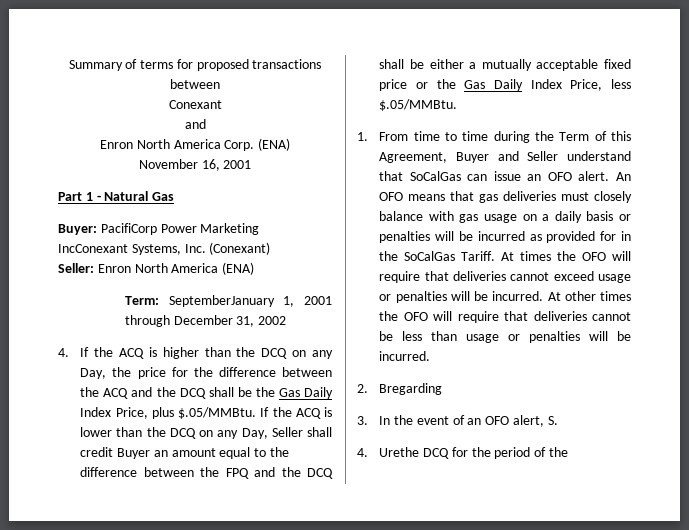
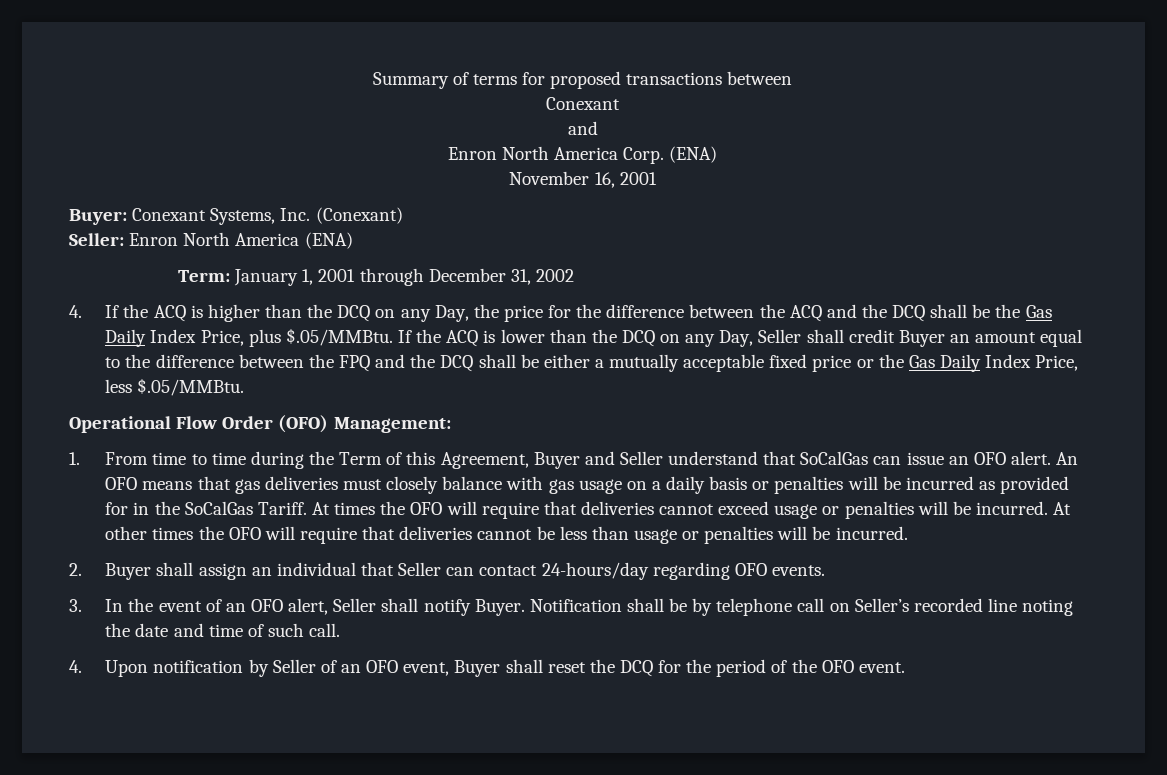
[58,191,175,201] [58,223,260,235] [58,244,128,253] Part 1 - Natural Gas // Buyer: PacifiCorp Power Marketing IncConexant -> [69,208,207,225] Buyer: Conexant
[168,295,275,307] SeptemberJanuary -> [234,269,299,286] January
(458, 105) none -> [69,415,451,433] // Operational Flow Order (OFO) Management:
[379,383,443,395] Bregarding -> [105,562,825,580] Buyer shall assign an individual that Seller can contact 24-hours/day regarding OFO events.
[547,416,558,425] [357,447,420,457] S. // 4. Urethe -> [333,598,1074,616] [105,623,341,637] [69,659,615,677] Seller shall notify Buyer. Notification shall be by telephone call on Seller’s recorded line noting the date and time of such call. // 4. Upon notification by Seller of an OFO event, Buyer shall reset the
(568, 452) none -> [821,660,905,673] OFO event.

